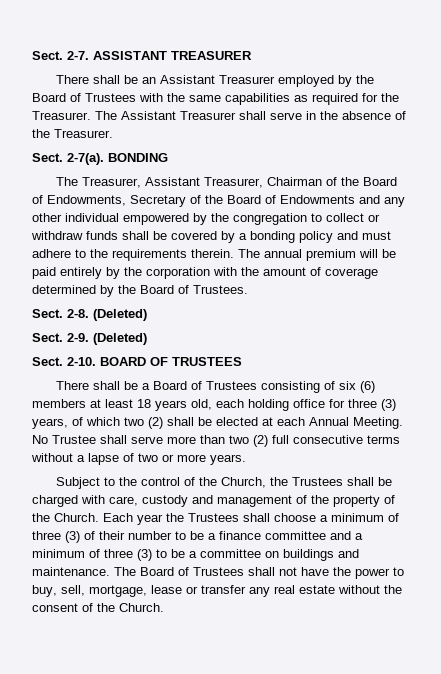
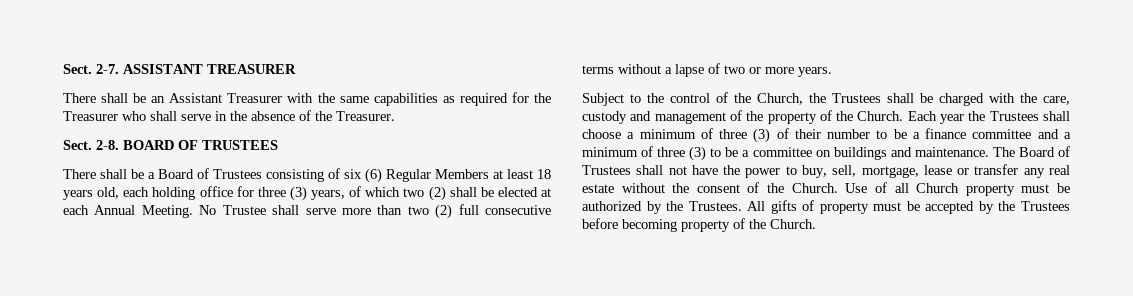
[278,75,375,87] [32,93,136,102] employed by the Board of Trustees -> (283, 98) none
[32,111,236,120] Treasurer. The Assistant Treasurer -> [63,111,146,121] Treasurer who
[67,153,168,165] [56,177,398,188] [32,195,405,207] [32,213,380,225] [31,231,391,243] [32,249,396,261] [32,267,378,279] [32,285,248,297] [32,309,147,321] [32,333,147,345] [32,357,96,366] 2-7(a). BONDING // The Treasurer, Assistant Treasurer, Chairman of the Board of Endowments, Secretary of the Board of Endowments and any other individual empowered by the congregation to collect or withdraw funds shall be covered by a bonding policy and must adhere to the requirements therein. The annual premium will be paid entirely by the corporation with the amount of coverage determined by the Board of Trustees. // Sect. 2-8. (Deleted) // Sect. 2-9. (Deleted) // Sect. 2-10. -> [96,140,119,150] 2-8.
[32,399,86,408] members -> [386,169,489,182] Regular Members
(105, 499) none -> [1020,93,1037,103] the
(164, 607) none -> [845,182,1071,196] [582,200,1070,214] [582,218,816,232] Use of all Church property must be authorized by the Trustees. All gifts of property must be accepted by the Trustees before becoming property of the Church.

